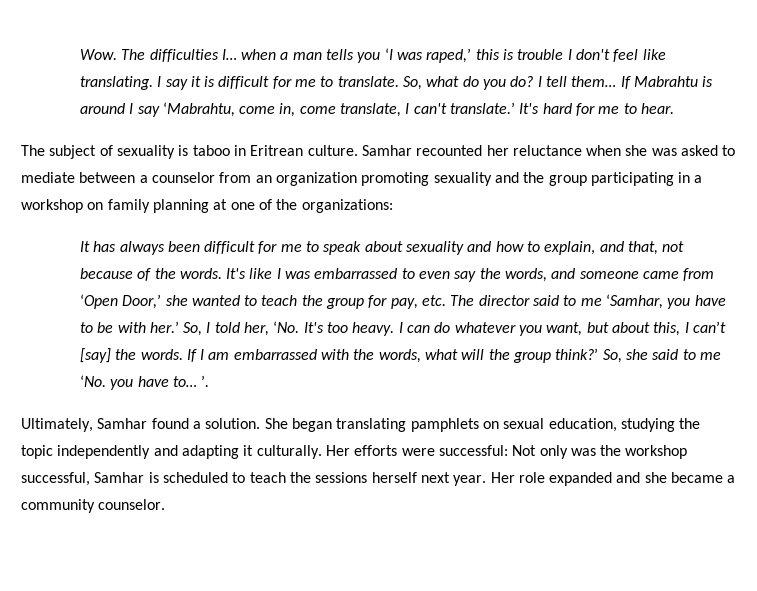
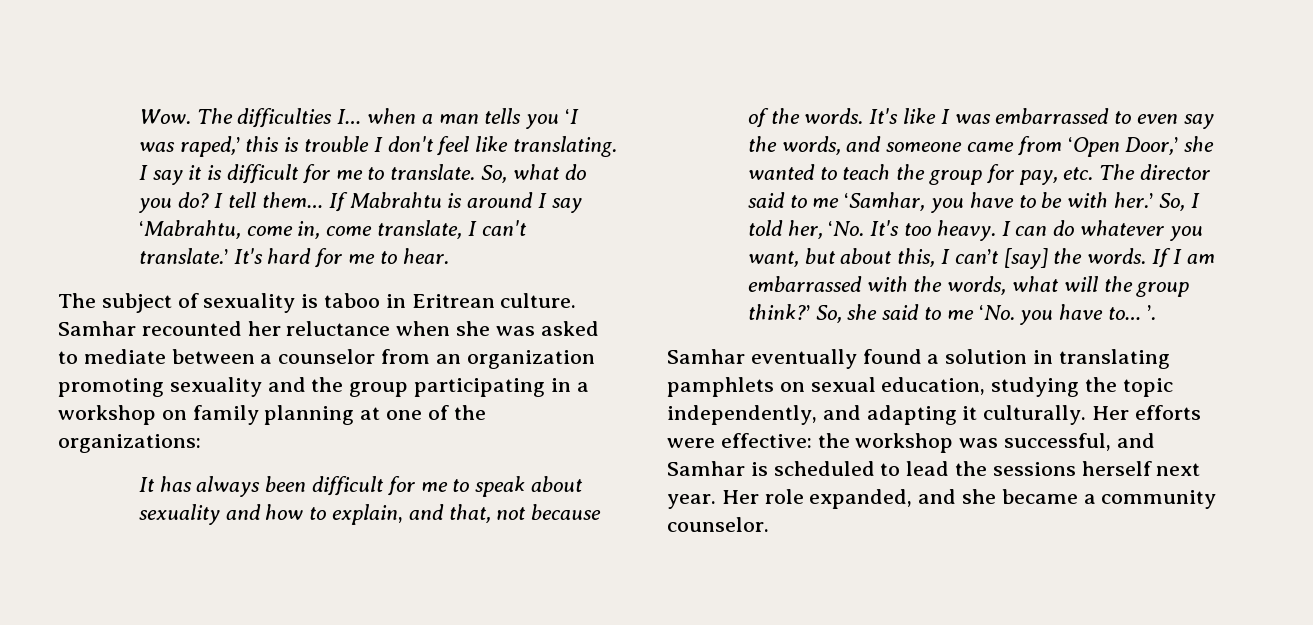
[21,418,332,432] Ultimately, Samhar found a solution. She began -> [667,349,1054,369] Samhar eventually found a solution in
[57,445,151,459] independently -> [667,405,817,425] independently,
[438,445,688,459] [21,472,90,486] successful: Not only was the workshop successful, -> [720,433,1155,453] effective: the workshop was successful, and
[249,472,286,483] teach -> [906,461,950,476] lead
[549,472,613,486] expanded -> [809,489,913,509] expanded,

